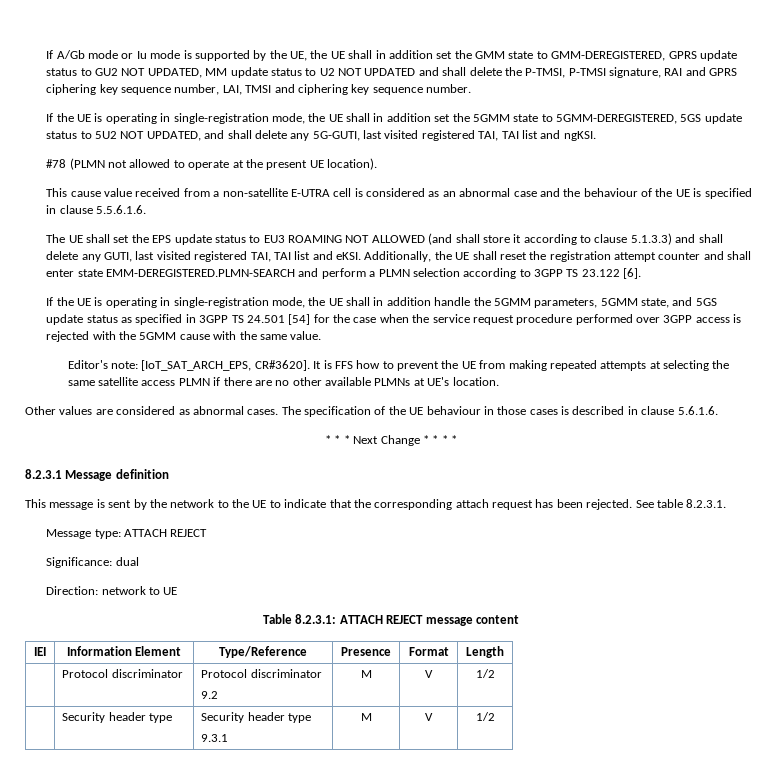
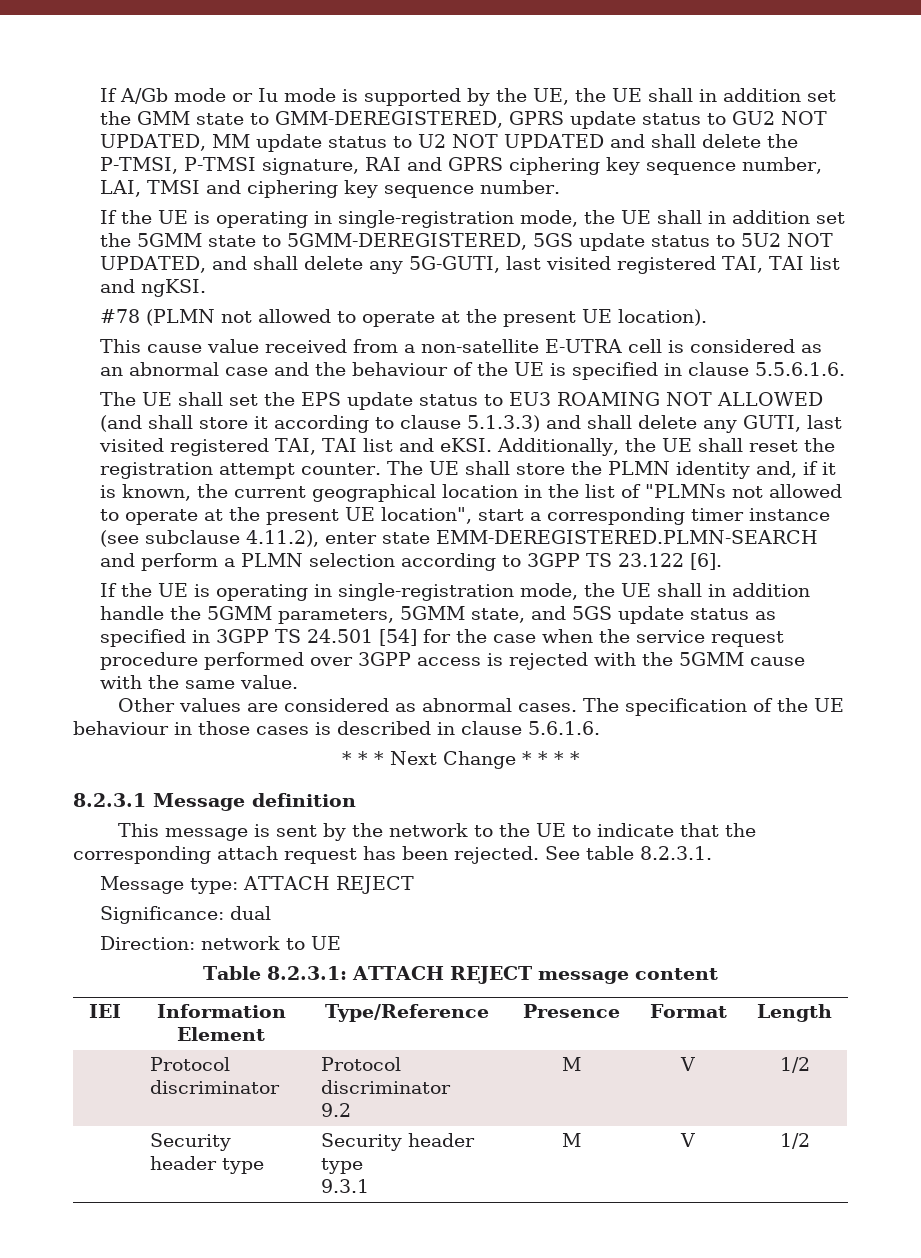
[658,251,752,260] counter and shall -> [300,461,836,479] [99,484,842,502] [99,507,830,525] [99,530,319,547] counter. The UE shall store the PLMN identity and, if it is known, the current geographical location in the list of "PLMNs not allowed to operate at the present UE location", start a corresponding timer instance (see subclause 4.11.2),
[67,360,730,371] [67,377,499,386] // Editor's note: [IoT_SAT_ARCH_EPS, CR#3620]. It is FFS how to prevent the UE from making repeated attempts at selecting the same satellite access PLMN if there are no other available PLMNs at UE's location. -> (298, 682) none

